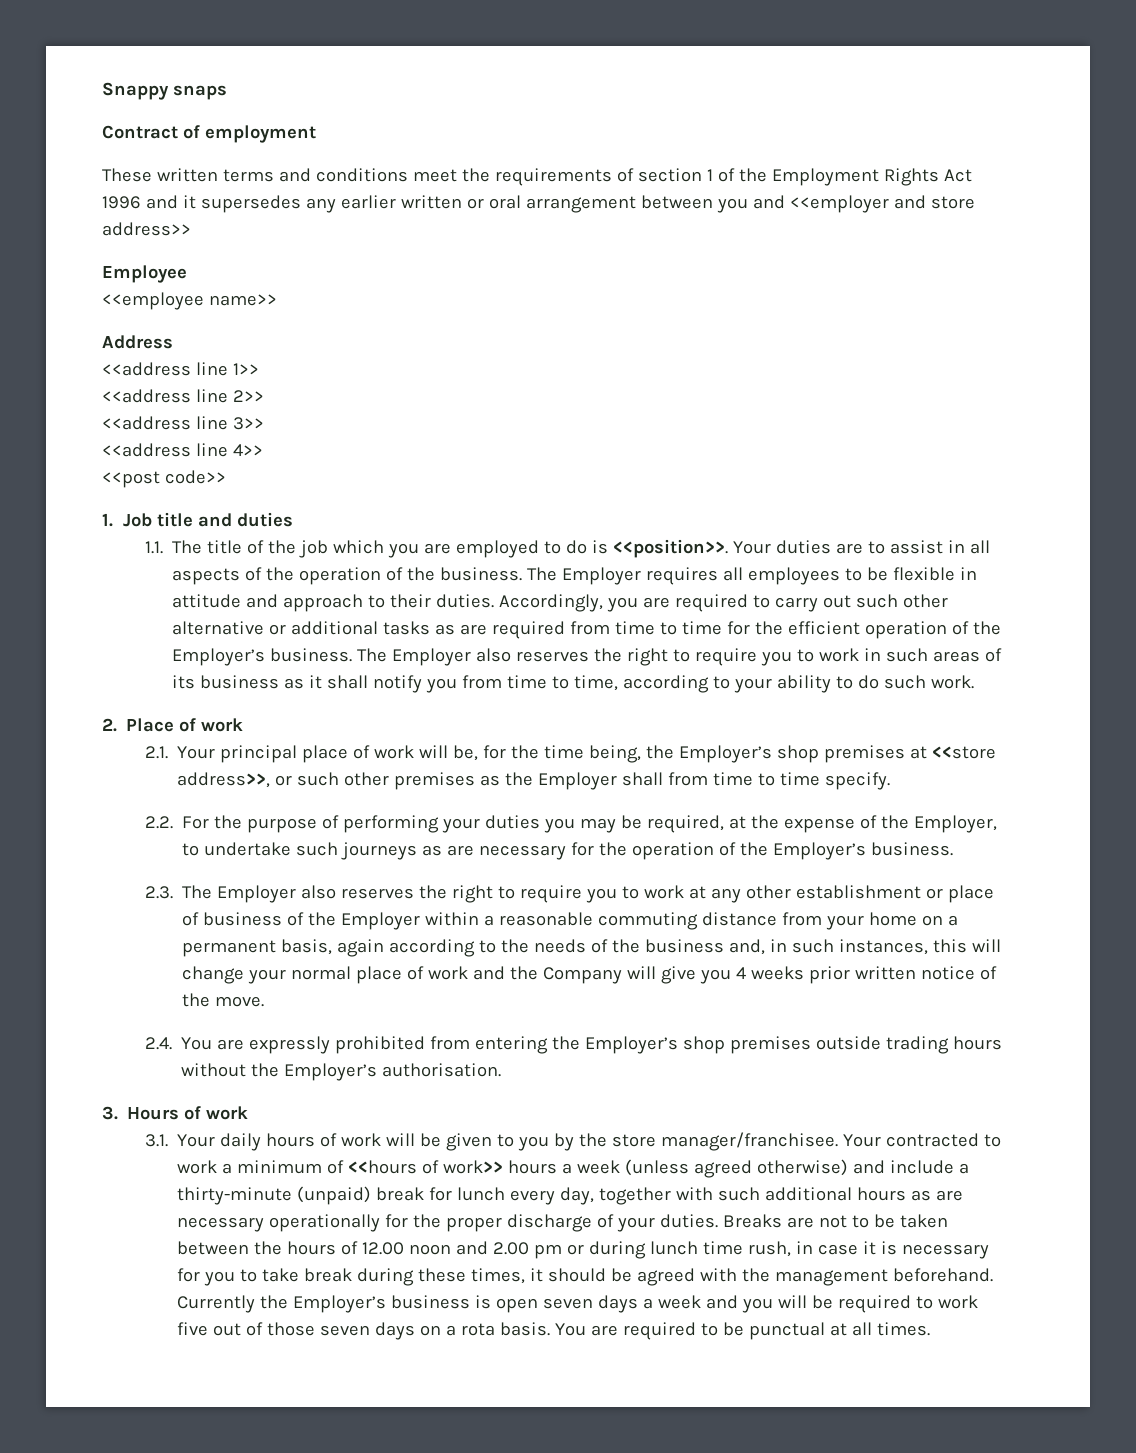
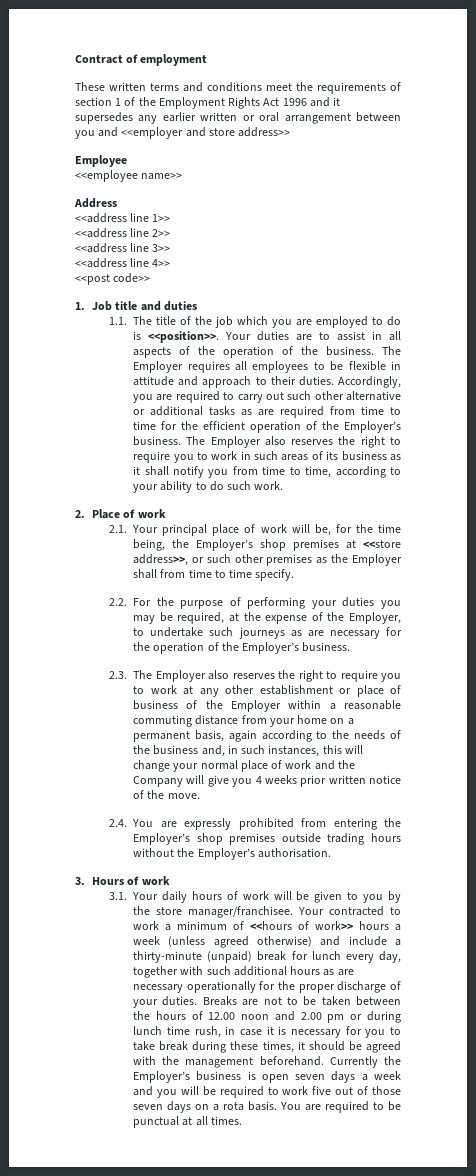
[102,82,227,100] Snappy snaps // -> (75, 59) none

